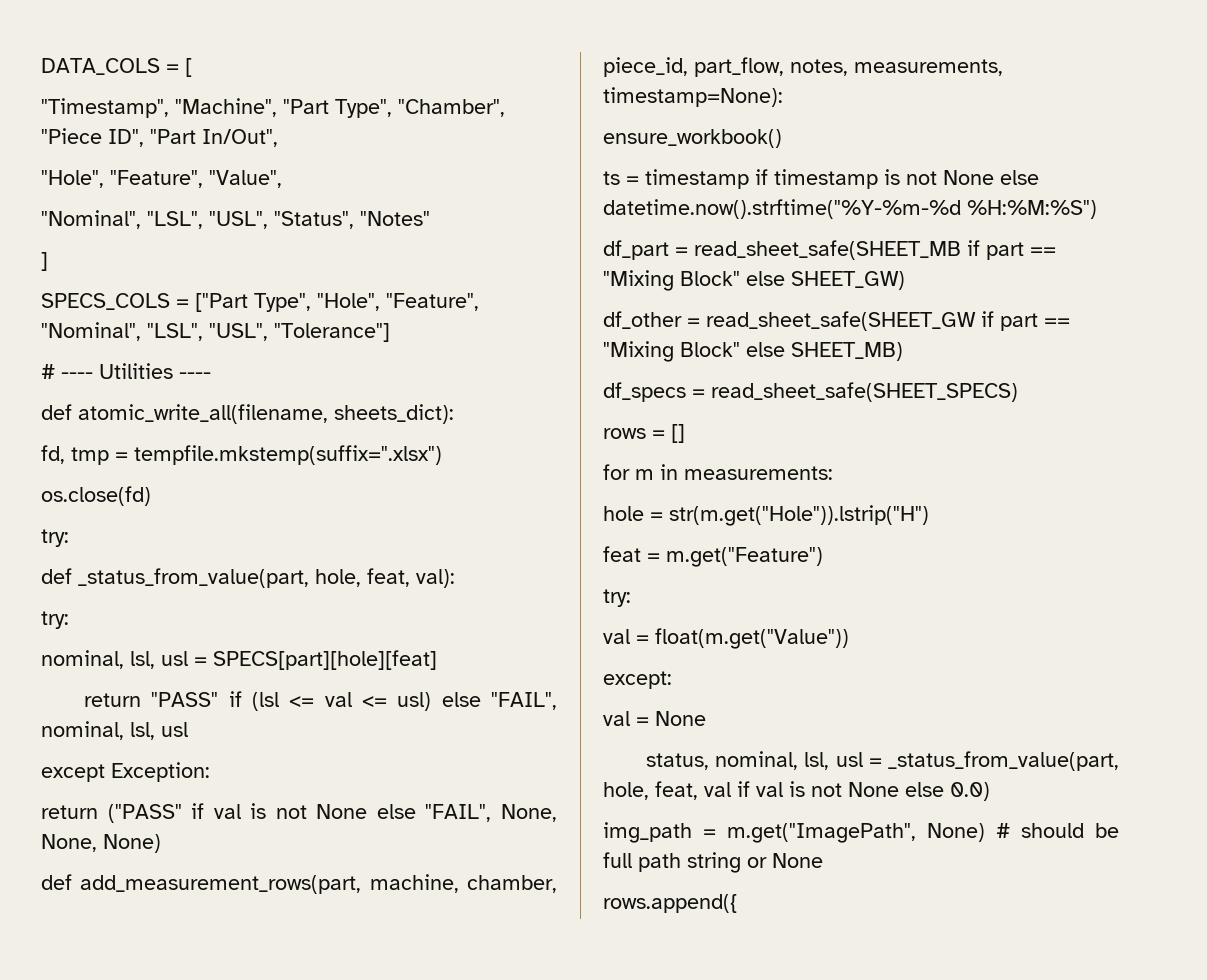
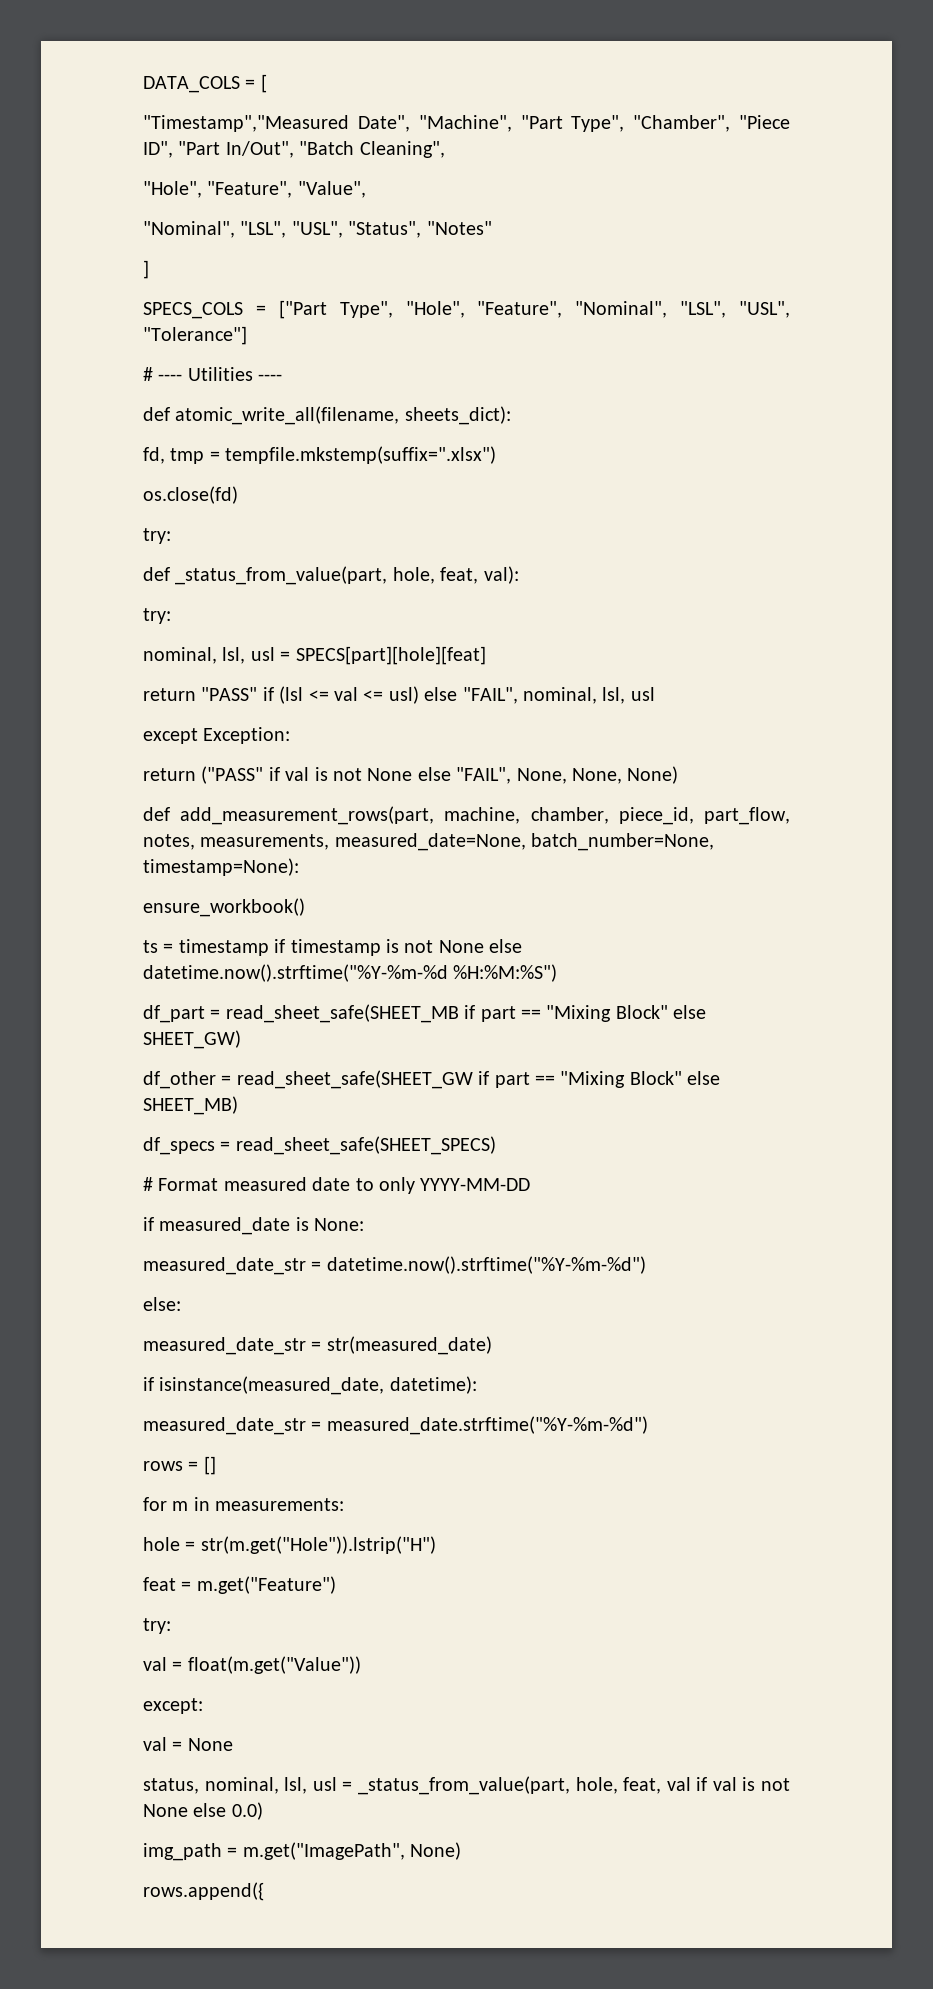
[41,98,169,118] "Timestamp", -> [143,115,410,132] "Timestamp","Measured Date",
(278, 138) none -> [299,141,445,158] "Batch Cleaning",
(1003, 67) none -> [334,833,715,851] measured_date=None, batch_number=None,
(1018, 392) none -> [143,1177,531,1194] [143,1217,365,1235] [143,1256,646,1275] [143,1297,181,1311] [143,1336,492,1355] [143,1376,477,1395] [143,1416,648,1435] // # Format measured date to only YYYY-MM-DD // if measured_date is None: // measured_date_str = datetime.now().strftime("%Y-%m-%d") // else: // measured_date_str = str(measured_date) // if isinstance(measured_date, datetime): // measured_date_str = measured_date.strftime("%Y-%m-%d")
[996,823,1119,838] [603,852,823,873] # should be full path string or None -> (462, 1851) none

